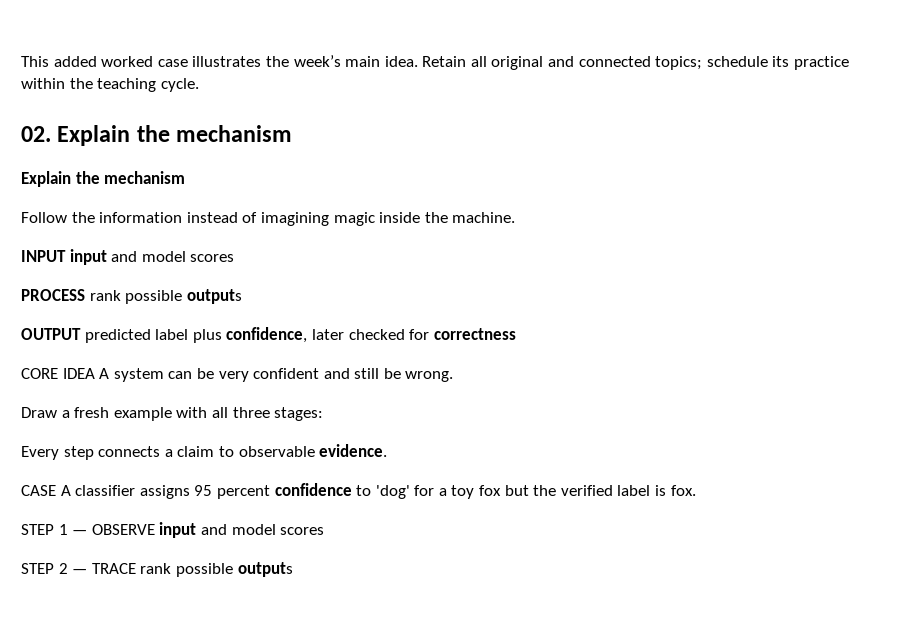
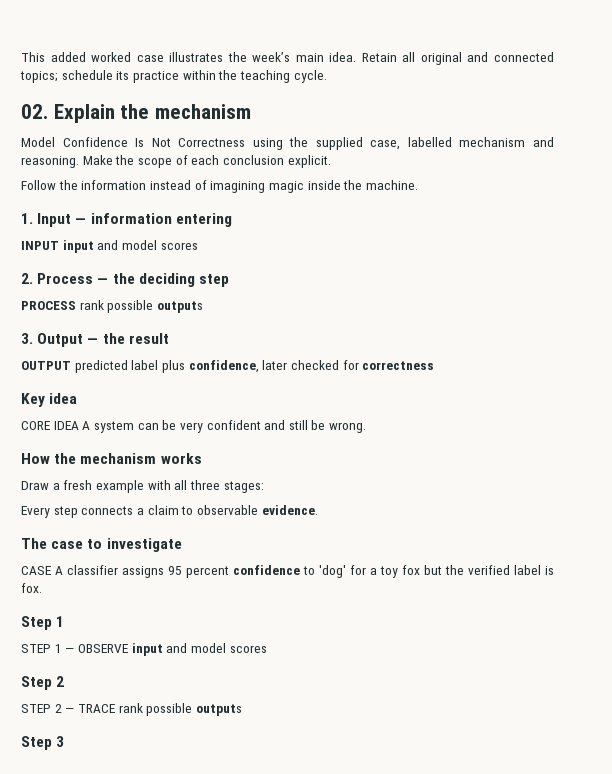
[21,171,186,187] Explain the mechanism -> [21,137,554,150] [21,155,331,168] Model Confidence Is Not Correctness using the supplied case, labelled mechanism and reasoning. Make the scope of each conclusion explicit.
(516, 217) none -> [21,213,232,227] // 1. Input — information entering
(235, 258) none -> [21,273,229,287] // 2. Process — the deciding step
(242, 296) none -> [21,333,169,347] // 3. Output — the result
(516, 334) none -> [21,393,78,407] // Key idea
(454, 376) none -> [21,453,202,464] // How the mechanism works
(388, 450) none -> [21,538,182,552] // The case to investigate
(696, 490) none -> [21,616,65,630] // Step 1
(325, 531) none -> [21,676,65,690] // Step 2
(293, 569) none -> [21,736,65,750] // Step 3

